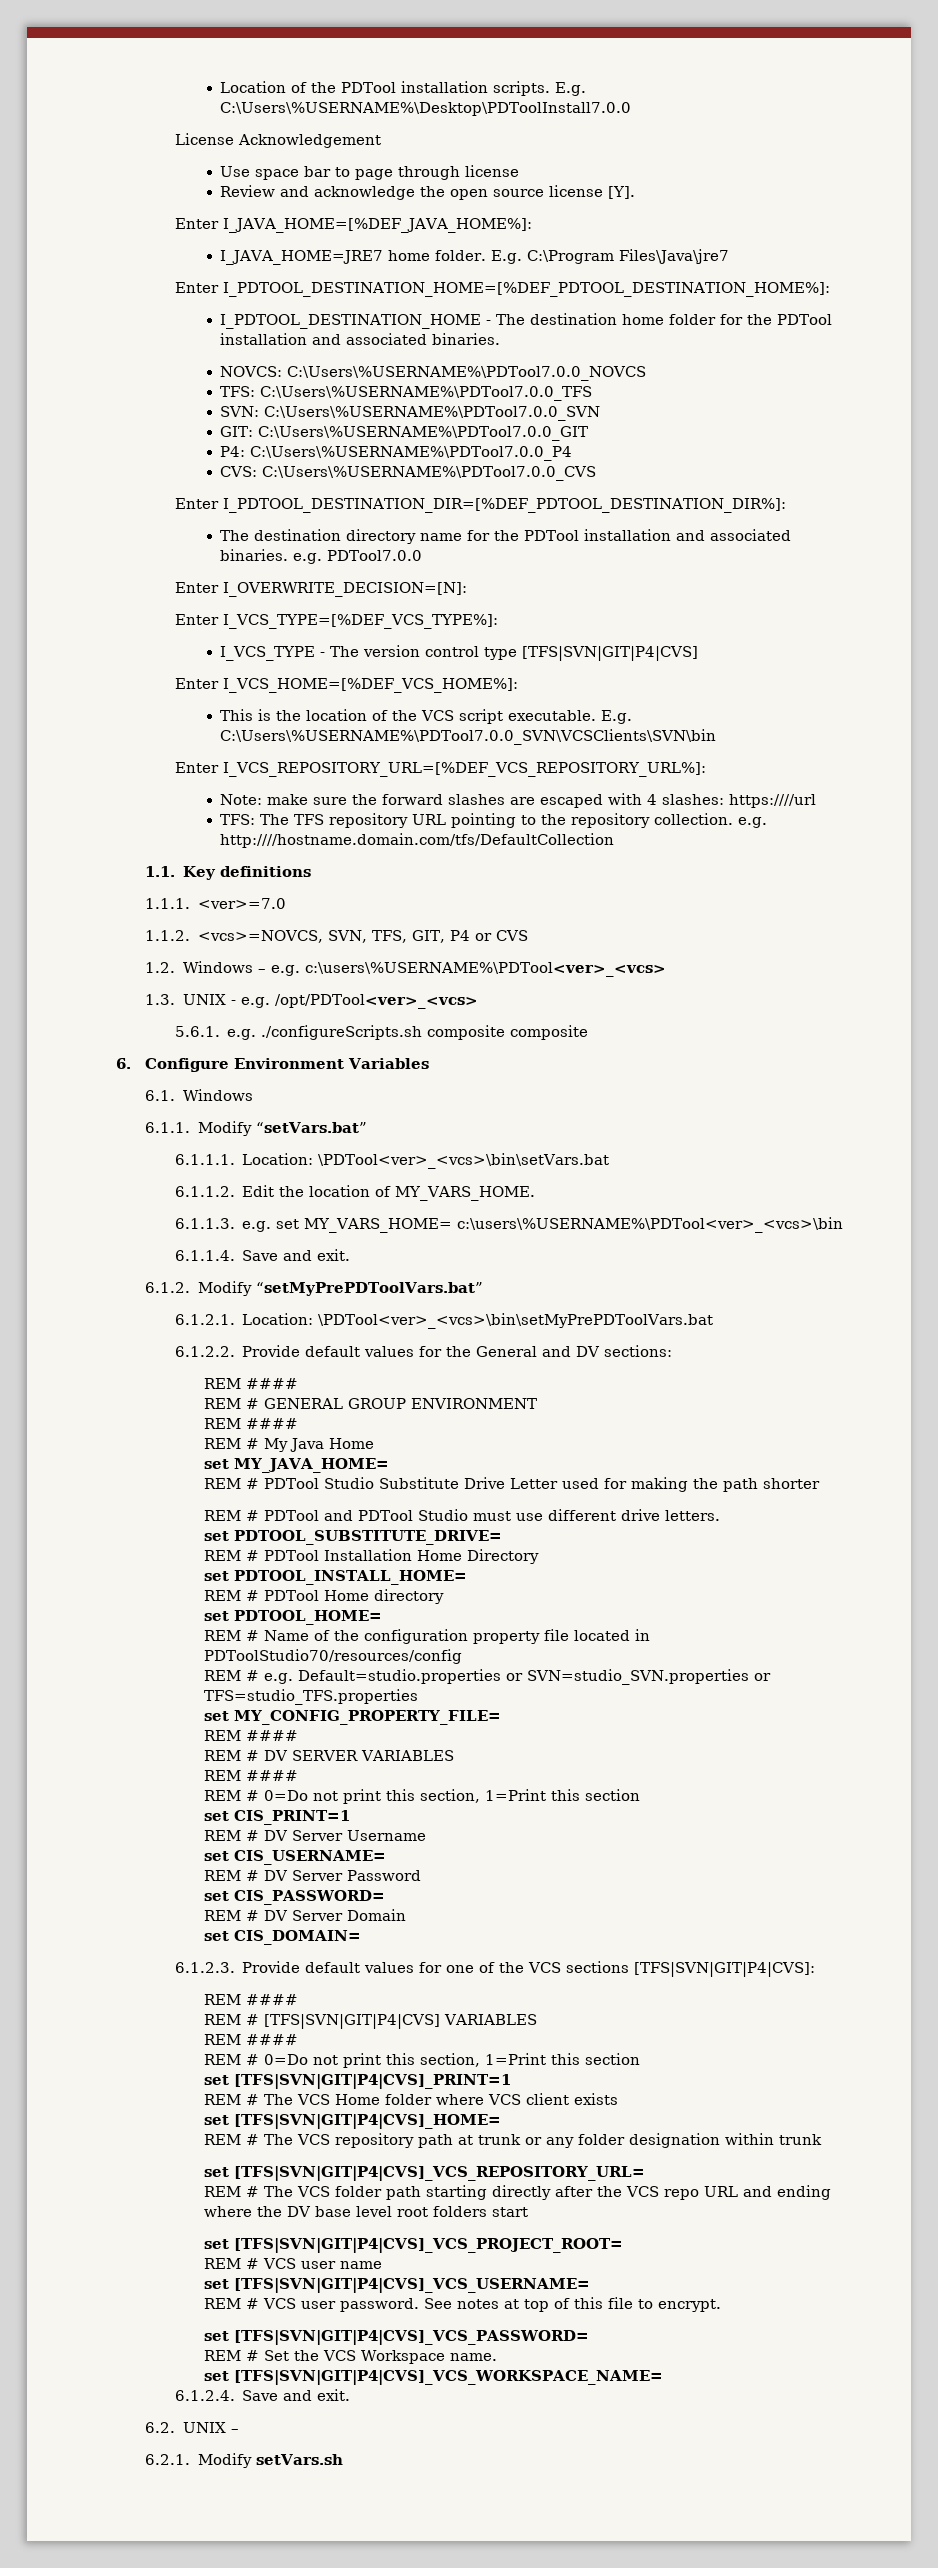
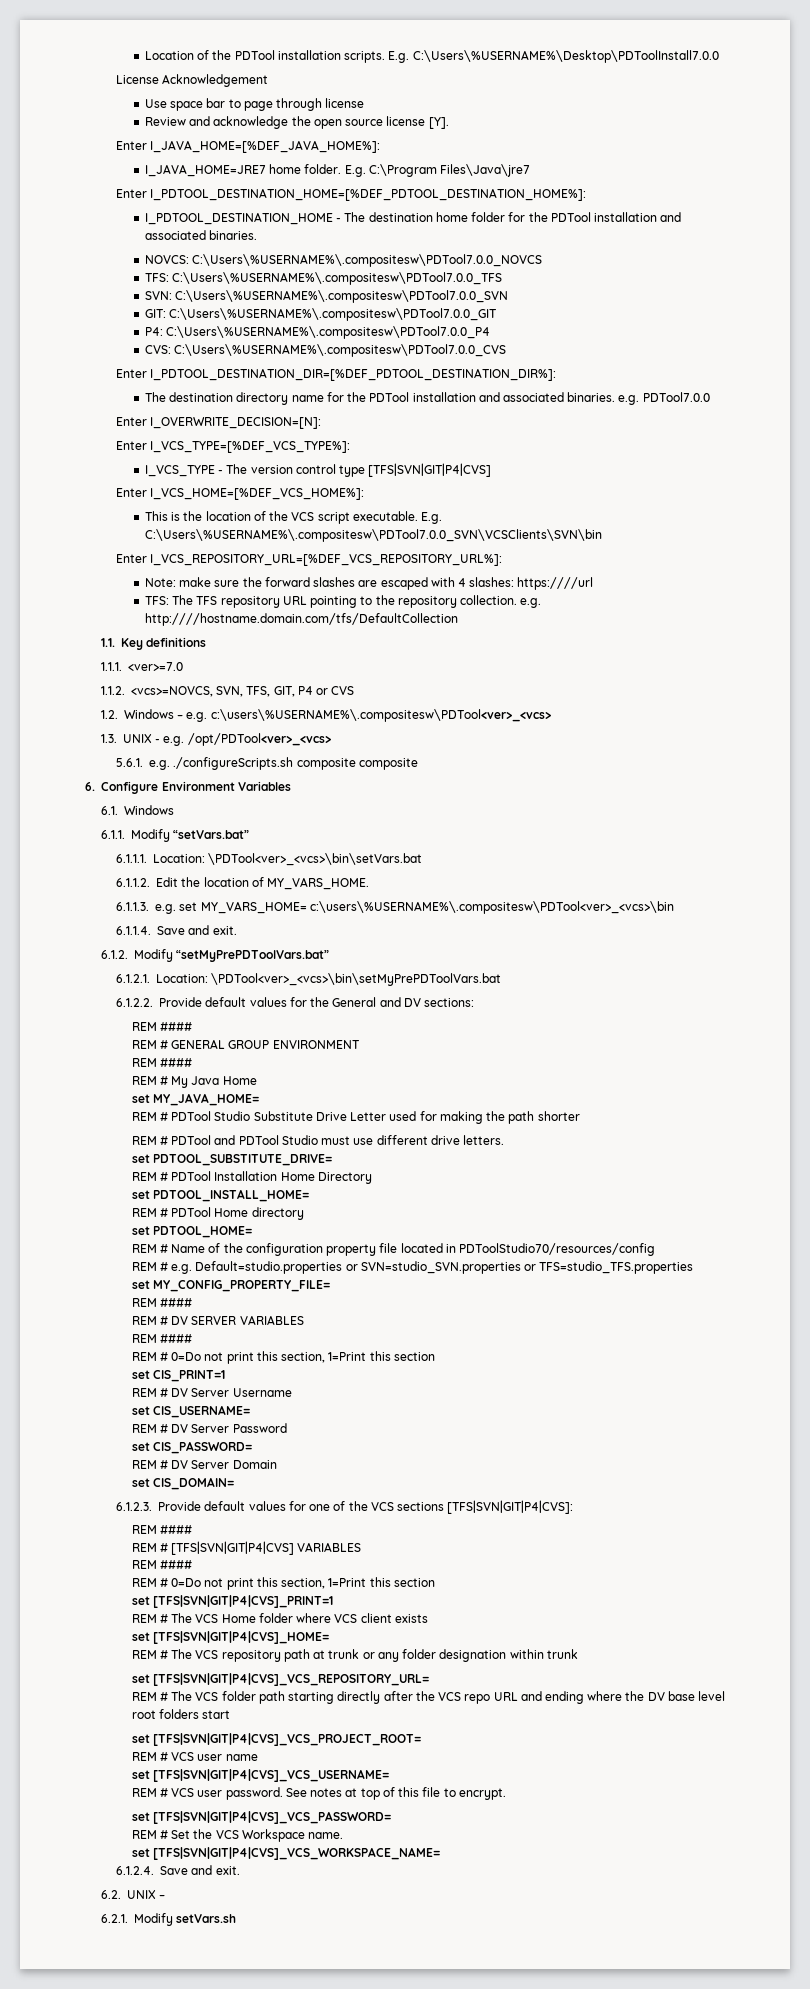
[287,366,647,381] [220,386,593,401] C:\Users\%USERNAME%\PDTool7.0.0_NOVCS // TFS: C:\Users\%USERNAME%\PDTool7.0.0_TFS -> [192,254,543,267] [144,272,503,285] C:\Users\%USERNAME%\.compositesw\PDTool7.0.0_NOVCS // TFS: C:\Users\%USERNAME%\.compositesw\PDTool7.0.0_TFS
[264,406,601,421] C:\Users\%USERNAME%\PDTool7.0.0_SVN -> [175,290,509,303] C:\Users\%USERNAME%\.compositesw\PDTool7.0.0_SVN
[258,426,589,441] C:\Users\%USERNAME%\PDTool7.0.0_GIT -> [169,308,498,321] C:\Users\%USERNAME%\.compositesw\PDTool7.0.0_GIT
[250,446,573,461] C:\Users\%USERNAME%\PDTool7.0.0_P4 -> [166,326,491,339] C:\Users\%USERNAME%\.compositesw\PDTool7.0.0_P4
[262,466,597,481] C:\Users\%USERNAME%\PDTool7.0.0_CVS -> [174,344,507,357] C:\Users\%USERNAME%\.compositesw\PDTool7.0.0_CVS
[220,729,717,745] C:\Users\%USERNAME%\PDTool7.0.0_SVN\VCSClients\SVN\bin -> [144,529,602,542] C:\Users\%USERNAME%\.compositesw\PDTool7.0.0_SVN\VCSClients\SVN\bin
[304,962,666,977] c:\users\%USERNAME%\PDTool<ver>_<vcs> -> [210,709,551,722] c:\users\%USERNAME%\.compositesw\PDTool<ver>_<vcs>
[457,1217,844,1233] c:\users\%USERNAME%\PDTool<ver>_<vcs>\bin -> [309,901,674,914] c:\users\%USERNAME%\.compositesw\PDTool<ver>_<vcs>\bin

